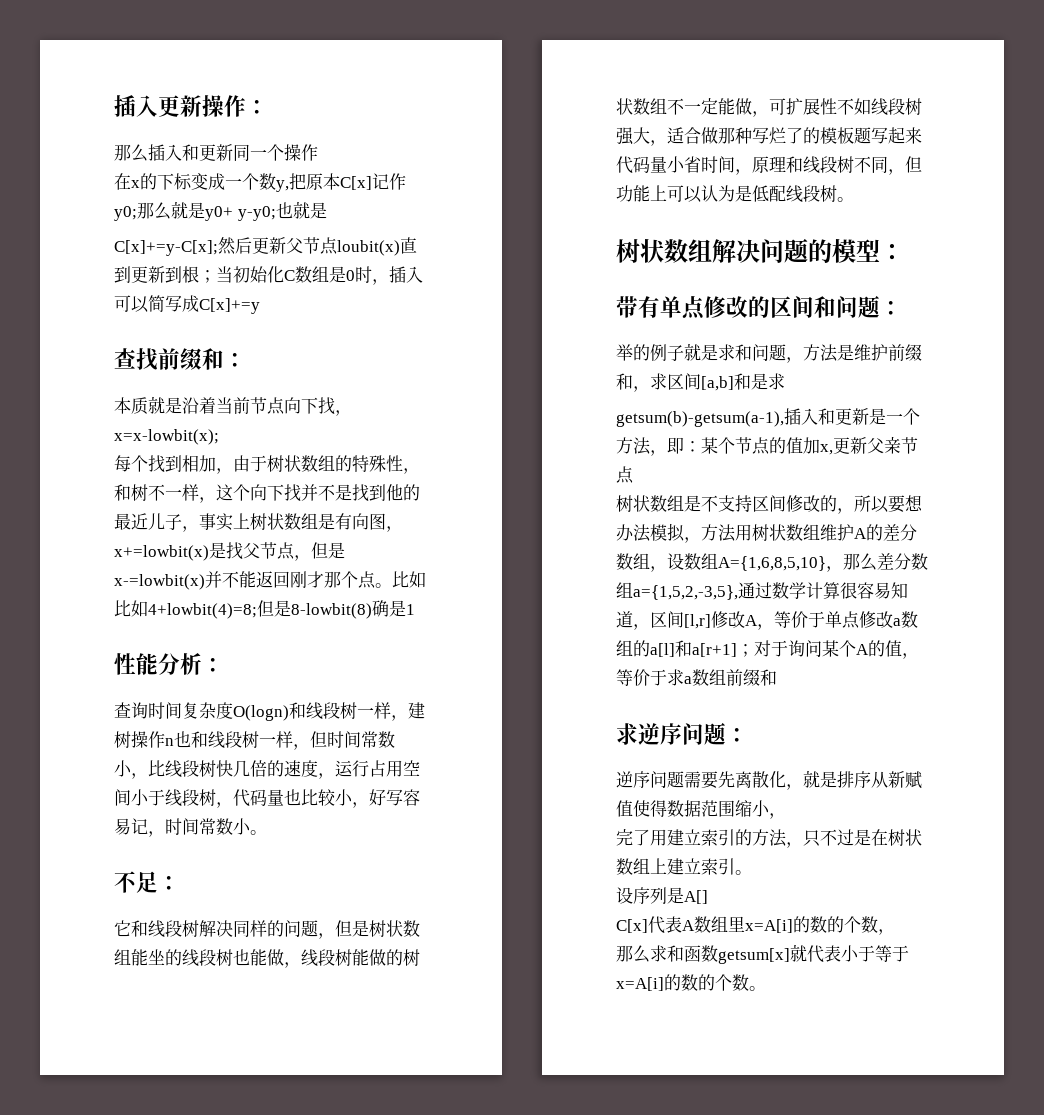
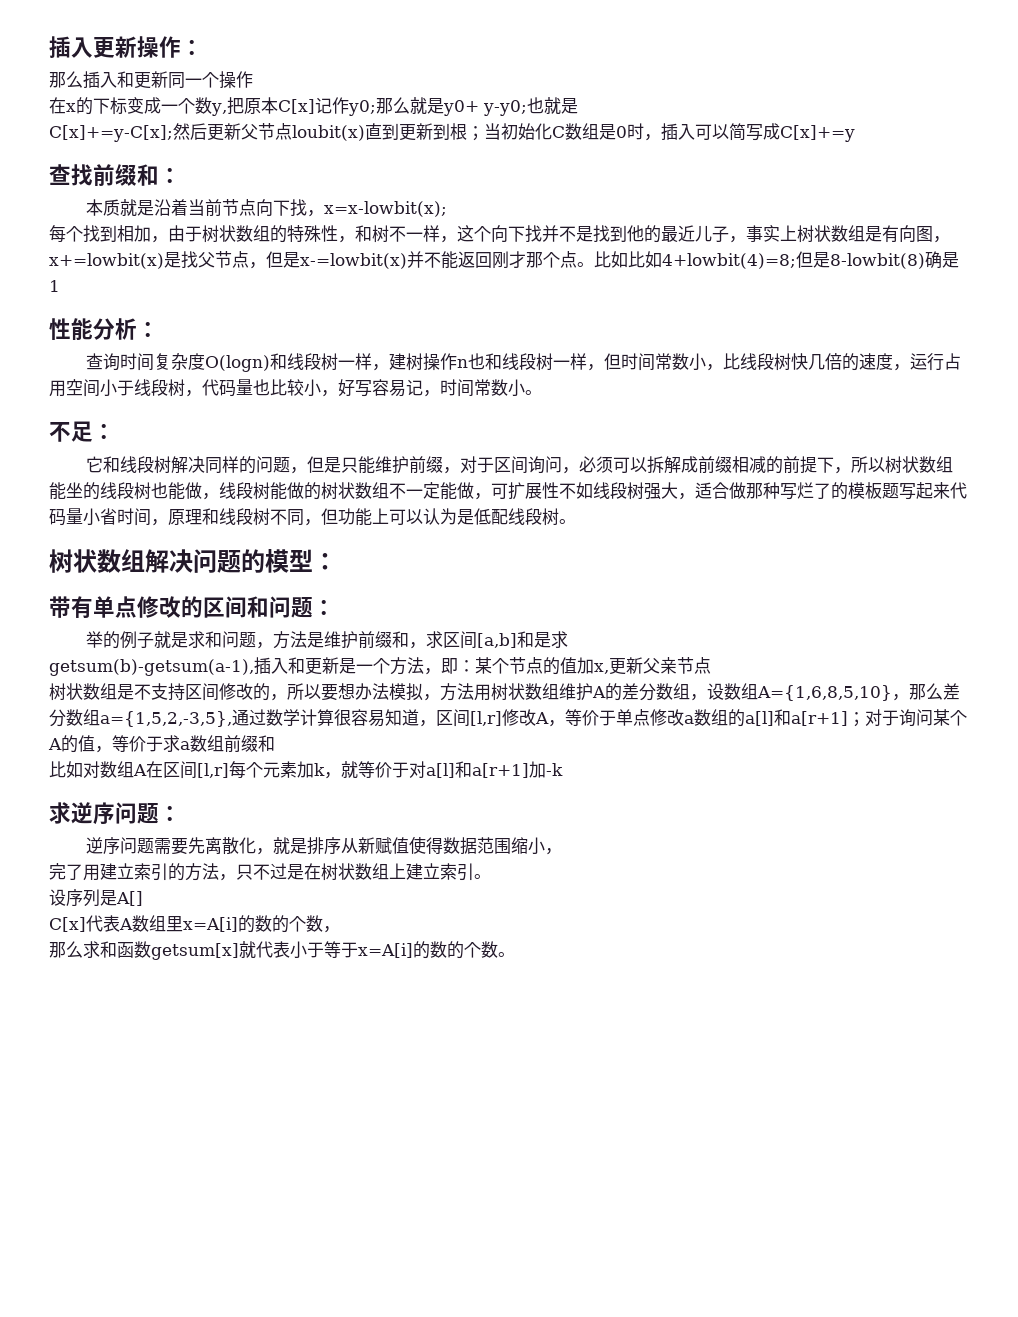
(369, 928) none -> [340,456,885,474] 只能维护前缀，对于区间询问，必须可以拆解成前缀相减的前提下，所以
(777, 677) none -> [49,761,563,779] // 比如对数组A在区间[l,r]每个元素加k，就等价于对a[l]和a[r+1]加-k

